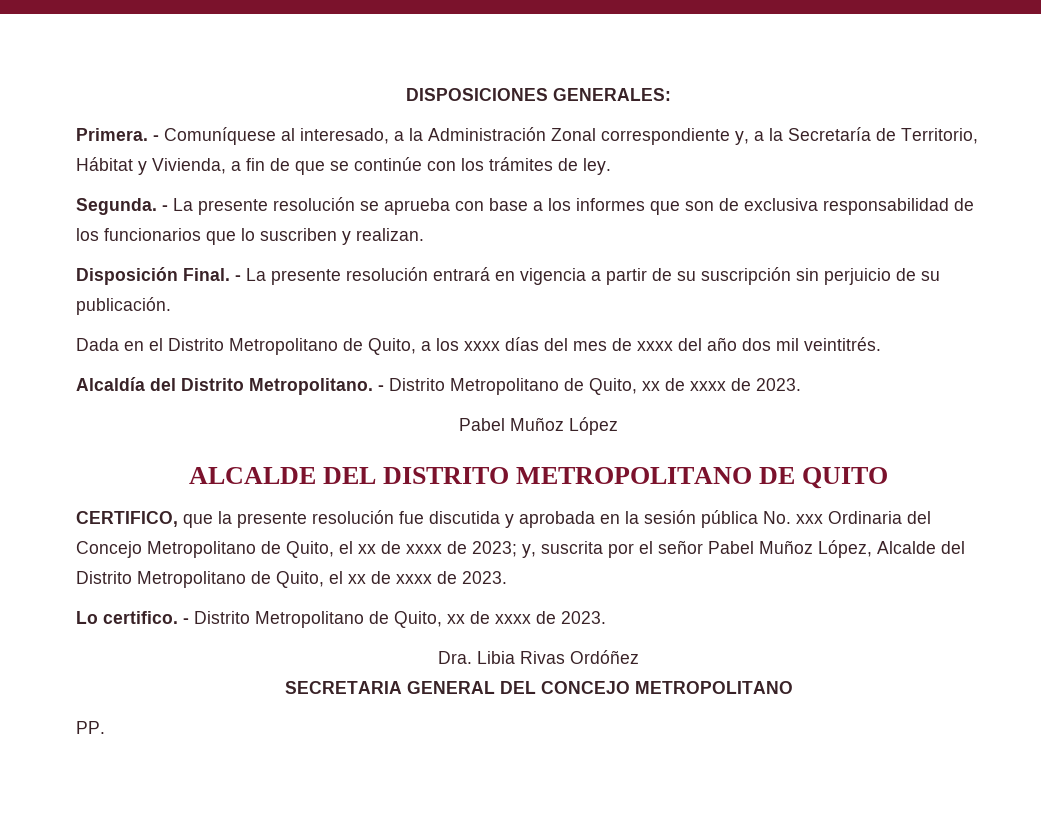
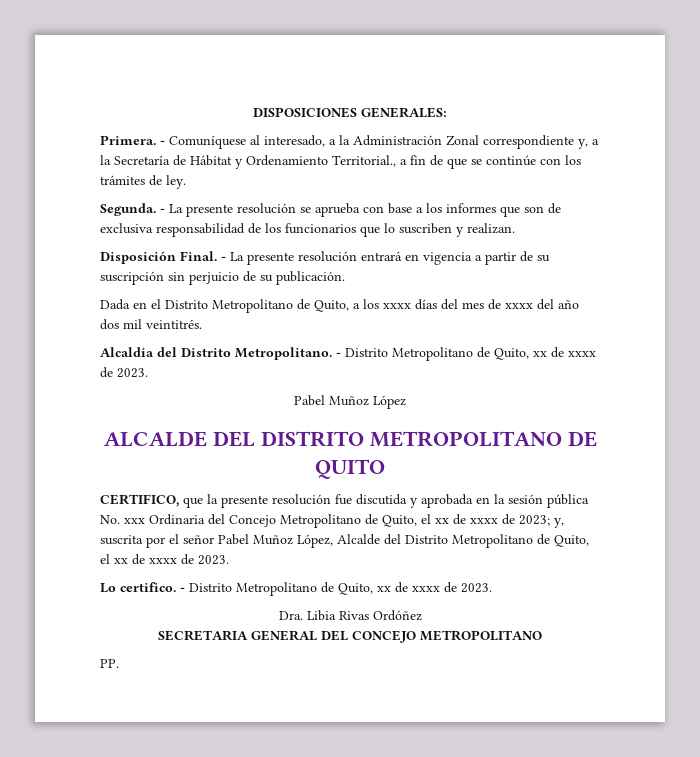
[901,128,978,144] Territorio, -> (186, 160) none
[152,158,226,174] Vivienda, -> [246,155,396,167] Ordenamiento Territorial.,

